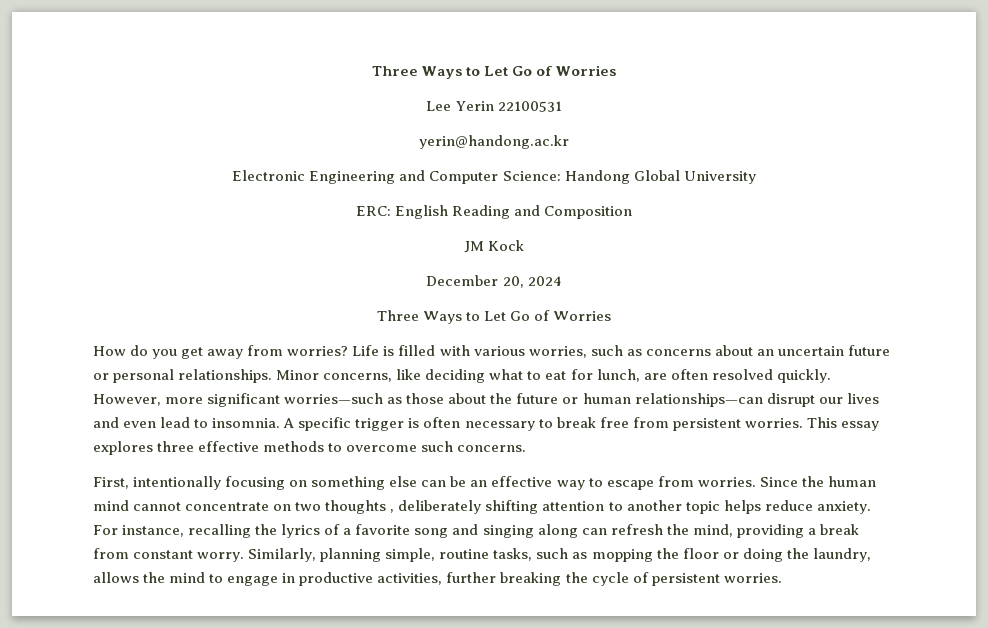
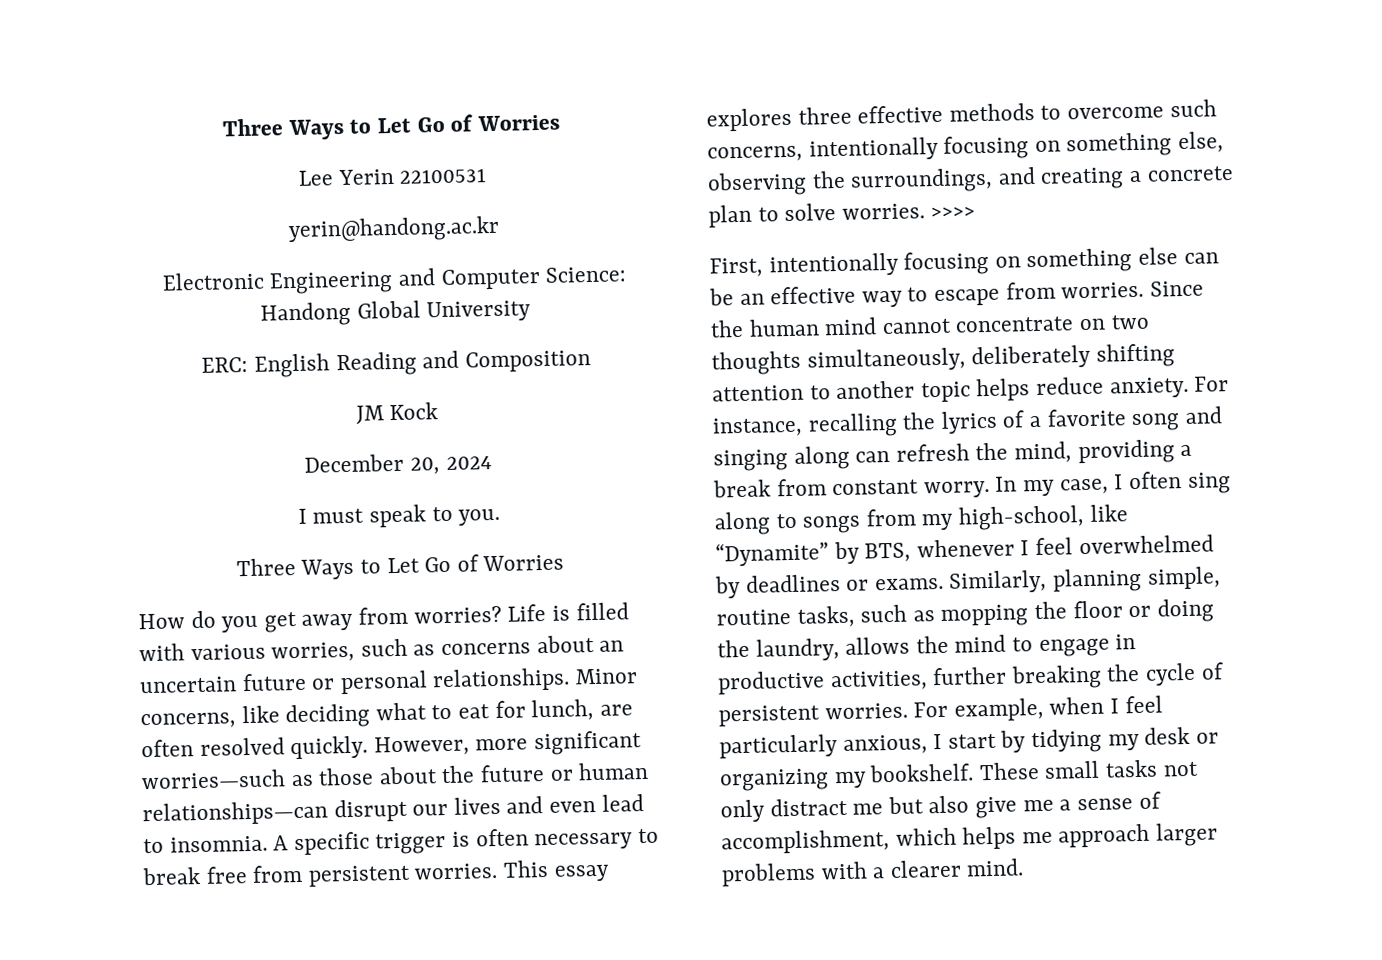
(562, 281) none -> [297,504,501,528] // I must speak to you.
[457,445,527,452] concerns. -> [707,131,1225,163] [707,165,1234,197] [708,202,976,228] concerns, intentionally focusing on something else, observing the surroundings, and creating a concrete plan to solve worries. >>>>
[390,509,395,513] , -> [806,347,966,373] simultaneously,
(245, 557) none -> [994,471,1231,497] [714,504,1128,536] [715,534,1214,567] [714,574,944,599] In my case, I often sing along to songs from my high-school, like “Dynamite” by BTS, whenever I feel overwhelmed by deadlines or exams.
(782, 578) none -> [913,695,1163,722] [719,726,1219,759] [719,759,1199,792] [720,791,1161,823] [721,822,1219,855] [721,858,1025,887] For example, when I feel particularly anxious, I start by tidying my desk or organizing my bookshelf. These small tasks not only distract me but also give me a sense of accomplishment, which helps me approach larger problems with a clearer mind.

